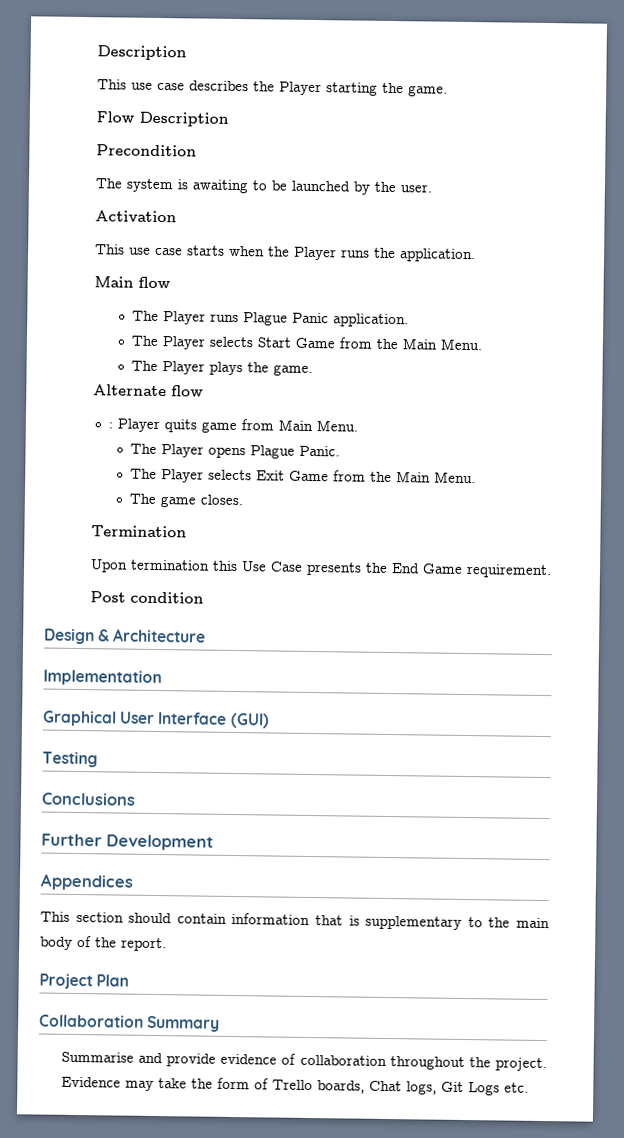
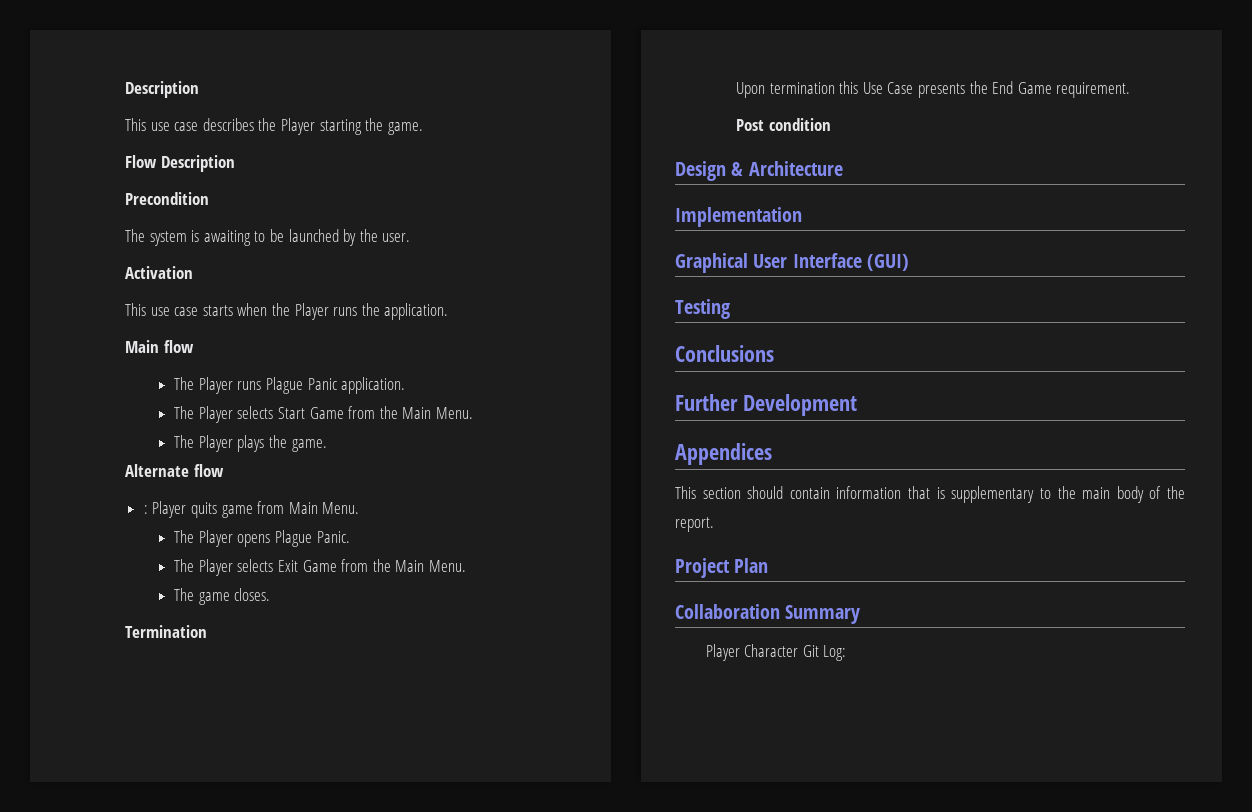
[60,1051,547,1072] [60,1076,529,1096] Summarise and provide evidence of collaboration throughout the project. Evidence may take the form of Trello boards, Chat logs, Git Logs etc. -> [705,644,847,661] Player Character Git Log:

